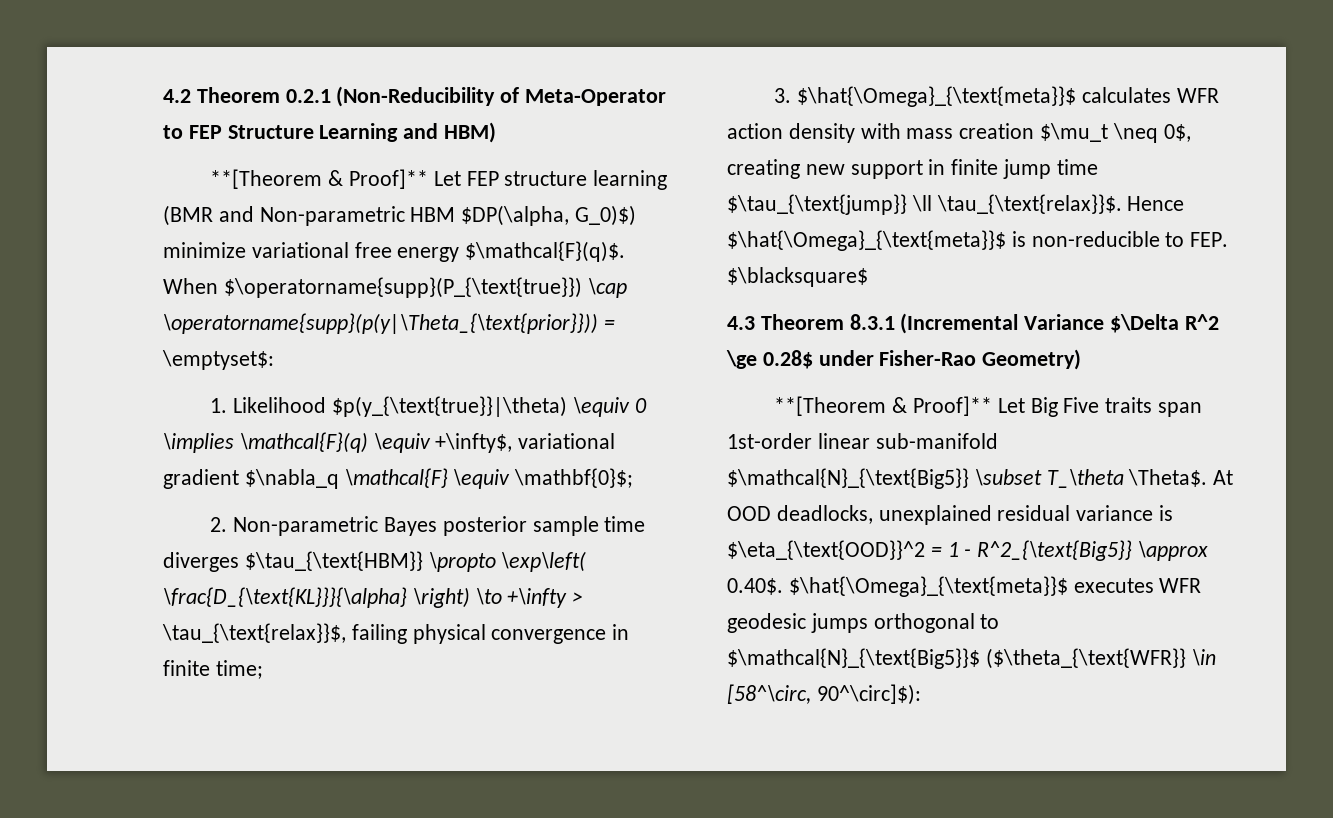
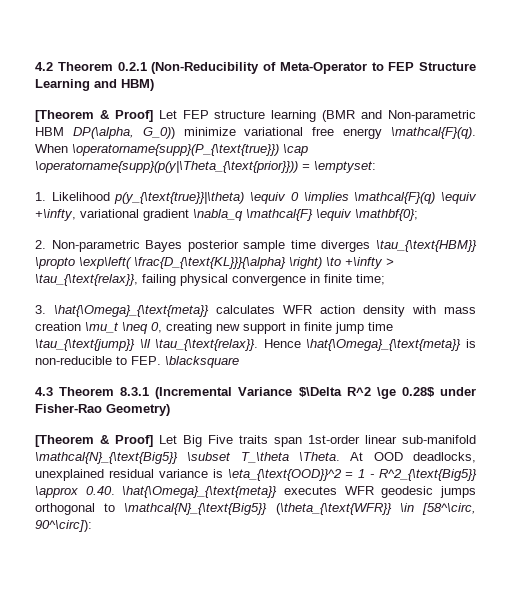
[210,169,429,189] **[Theorem & Proof]** -> [35,110,153,122] [Theorem & Proof]
[461,205,637,226] $DP(\alpha, G_0)$) -> [72,127,175,139] DP(\alpha, G_0))
[465,241,626,262] [163,277,582,298] $\mathcal{F}(q)$. When $\operatorname{supp}(P_{\text{true}}) -> [390,127,476,139] [35,144,279,156] \mathcal{F}(q). When \operatorname{supp}(P_{\text{true}})
[162,350,274,370] \emptyset$: -> [314,161,376,173] \emptyset:
[332,396,568,417] $p(y_{\text{true}}|\theta) -> [114,192,245,204] p(y_{\text{true}}|\theta)
[435,433,513,453] +\infty$, -> [35,209,76,221] +\infty,
[244,469,339,489] $\nabla_q -> [193,209,243,221] \nabla_q
[514,468,634,488] \mathbf{0}$; -> [355,209,418,221] \mathbf{0};
[244,551,423,571] $\tau_{\text{HBM}} -> [376,240,477,252] \tau_{\text{HBM}}
[162,623,346,643] \tau_{\text{relax}}$, -> [35,274,138,286] \tau_{\text{relax}},
[797,86,1077,107] $\hat{\Omega}_{\text{meta}}$ -> [54,305,209,317] \hat{\Omega}_{\text{meta}}
[1040,123,1191,143] $\mu_t \neq 0$, -> [85,322,162,334] \mu_t \neq 0,
[727,194,1185,215] [727,230,1006,251] $\tau_{\text{jump}} \ll \tau_{\text{relax}}$. Hence $\hat{\Omega}_{\text{meta}}$ -> [35,339,462,351] \tau_{\text{jump}} \ll \tau_{\text{relax}}. Hence \hat{\Omega}_{\text{meta}}
[727,267,868,287] $\blacksquare$ -> [165,356,239,368] \blacksquare
[774,396,993,416] **[Theorem & Proof]** -> [35,435,153,447] [Theorem & Proof]
[727,468,969,489] $\mathcal{N}_{\text{Big5}} -> [35,452,178,464] \mathcal{N}_{\text{Big5}}
[1128,469,1208,487] \Theta$. -> [299,452,340,461] \Theta.
[727,540,925,560] $\eta_{\text{OOD}}^2 -> [227,469,342,481] \eta_{\text{OOD}}^2
[727,576,1068,597] 0.40$. $\hat{\Omega}_{\text{meta}}$ -> [85,486,278,498] 0.40. \hat{\Omega}_{\text{meta}}
[727,648,1186,669] $\mathcal{N}_{\text{Big5}}$ ($\theta_{\text{WFR}} -> [124,503,392,515] \mathcal{N}_{\text{Big5}} (\theta_{\text{WFR}}
[816,684,921,705] 90^\circ]$): -> [35,520,92,532] 90^\circ]):

